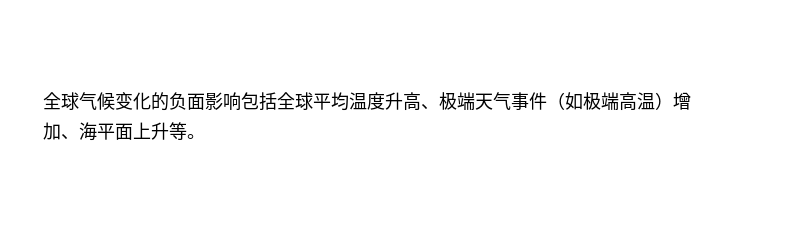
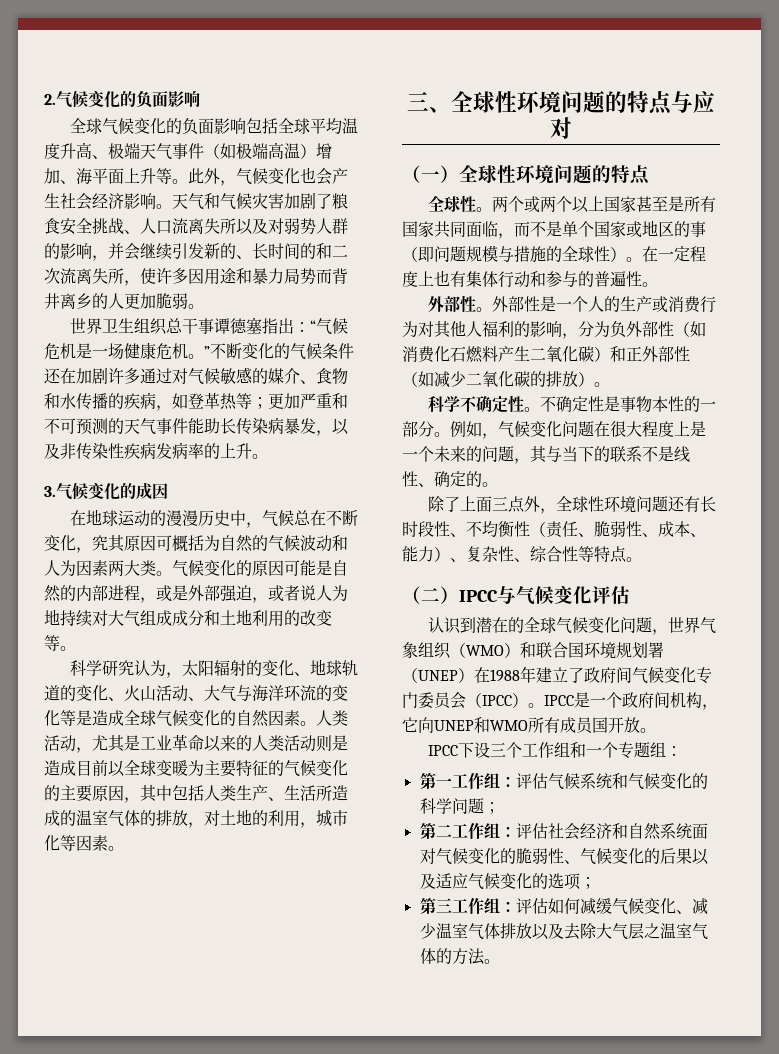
(43, 101) none -> [44,90,200,108] 2.气候变化的负面影响 //
(205, 136) none -> [188,167,348,186] [44,192,348,210] [44,218,348,235] [44,243,348,261] [44,268,348,286] [44,293,204,309] [69,317,348,335] [44,342,354,360] [44,367,348,385] [44,392,348,411] [44,417,349,436] [44,442,268,460] [44,482,168,500] [69,509,358,528] [44,535,348,553] [44,560,348,577] [44,585,348,603] [44,609,332,627] [44,635,76,651] [69,659,358,678] [44,685,348,702] [44,710,348,727] [44,734,348,753] [44,760,348,777] [44,785,348,803] [44,809,348,828] [44,835,124,851] [407,90,715,115] [550,117,572,139] [402,164,650,185] [427,195,716,213] [402,220,706,239] [402,245,706,263] [402,270,658,288] [427,295,716,313] [402,321,706,339] [402,346,690,363] [402,371,610,388] [427,395,716,413] [402,421,706,439] [402,446,690,464] [402,471,498,487] [427,496,716,514] [402,521,706,538] [402,546,642,563] [402,585,630,605] [427,617,716,635] [402,642,664,659] [402,666,712,684] [402,692,718,710] [402,717,656,734] [427,742,682,759] [419,772,708,790] [419,798,500,814] [419,822,708,840] [419,848,709,865] [419,873,596,890] [419,897,708,915] [419,923,708,940] [419,948,500,965] 此外，气候变化也会产生社会经济影响。天气和气候灾害加剧了粮食安全挑战、人口流离失所以及对弱势人群的影响，并会继续引发新的、长时间的和二次流离失所，使许多因用途和暴力局势而背井离乡的人更加脆弱。 // 世界卫生组织总干事谭德塞指出：“气候危机是一场健康危机。”不断变化的气候条件还在加剧许多通过对气候敏感的媒介、食物和水传播的疾病，如登革热等；更加严重和不可预测的天气事件能助长传染病暴发，以及非传染性疾病发病率的上升。 // 3.气候变化的成因 // 在地球运动的漫漫历史中，气候总在不断变化，究其原因可概括为自然的气候波动和人为因素两大类。气候变化的原因可能是自然的内部进程，或是外部强迫，或者说人为地持续对大气组成成分和土地利用的改变等。 // 科学研究认为，太阳辐射的变化、地球轨道的变化、火山活动、大气与海洋环流的变化等是造成全球气候变化的自然因素。人类活动，尤其是工业革命以来的人类活动则是造成目前以全球变暖为主要特征的气候变化的主要原因，其中包括人类生产、生活所造成的温室气体的排放，对土地的利用，城市化等因素。 // 三、全球性环境问题的特点与应对 // （一）全球性环境问题的特点 // 全球性。两个或两个以上国家甚至是所有国家共同面临，而不是单个国家或地区的事（即问题规模与措施的全球性）。在一定程度上也有集体行动和参与的普遍性。 // 外部性。外部性是一个人的生产或消费行为对其他人福利的影响，分为负外部性（如消费化石燃料产生二氧化碳）和正外部性（如减少二氧化碳的排放）。 // 科学不确定性。不确定性是事物本性的一部分。例如，气候变化问题在很大程度上是一个未来的问题，其与当下的联系不是线性、确定的。 // 除了上面三点外，全球性环境问题还有长时段性、不均衡性（责任、脆弱性、成本、能力）、复杂性、综合性等特点。 // （二）IPCC与气候变化评估 // 认识到潜在的全球气候变化问题，世界气象组织（WMO）和联合国环境规划署（UNEP）在1988年建立了政府间气候变化专门委员会（IPCC）。IPCC是一个政府间机构，它向UNEP和WMO所有成员国开放。 // IPCC下设三个工作组和一个专题组： // 第一工作组：评估气候系统和气候变化的科学问题； // 第二工作组：评估社会经济和自然系统面对气候变化的脆弱性、气候变化的后果以及适应气候变化的选项； // 第三工作组：评估如何减缓气候变化、减少温室气体排放以及去除大气层之温室气体的方法。

